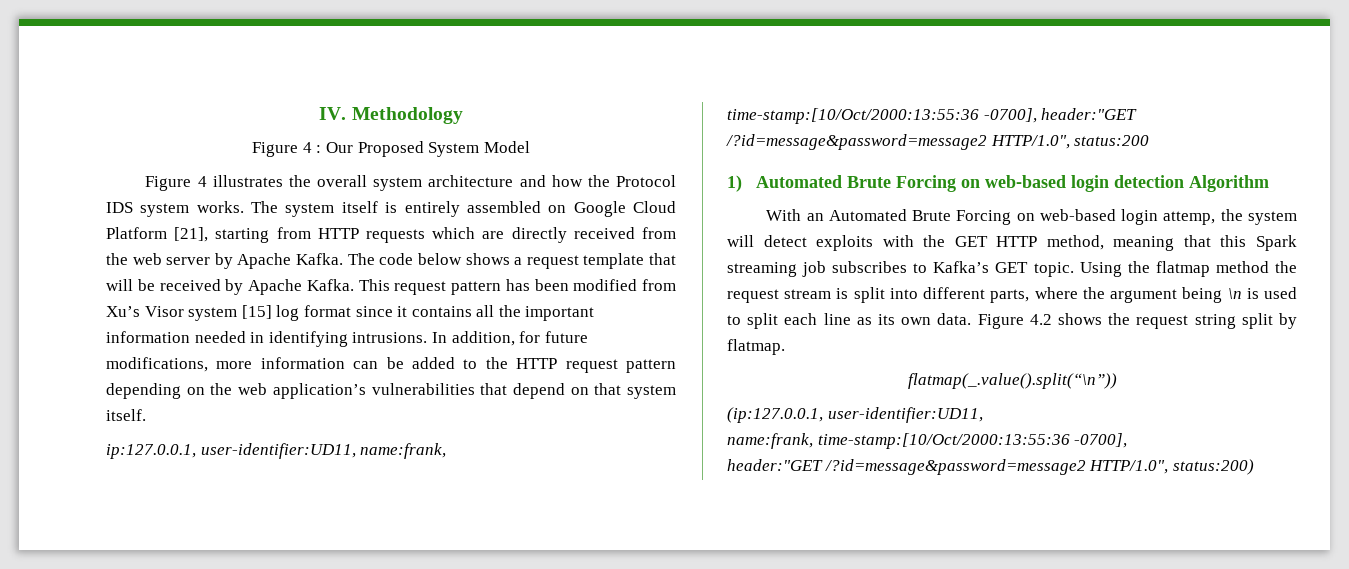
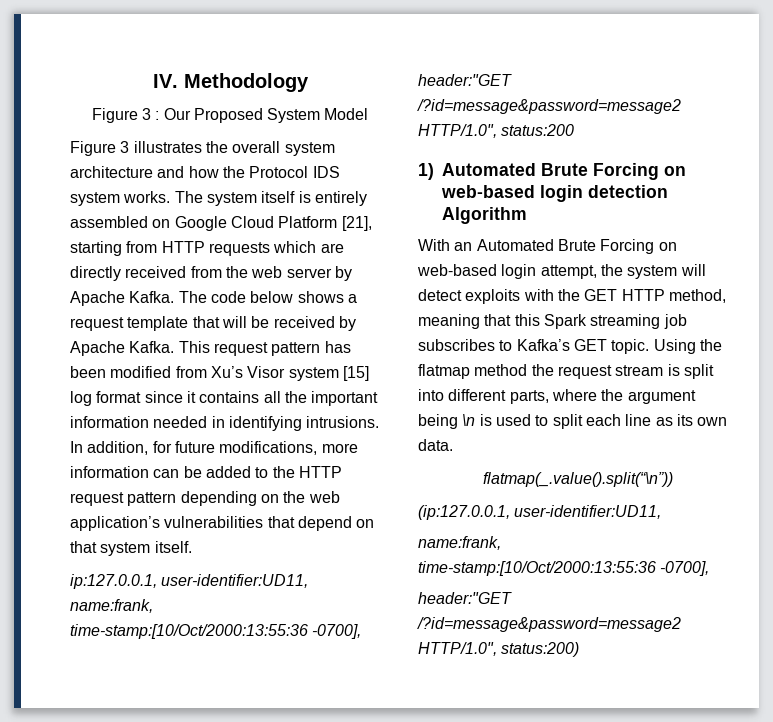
[302,142,312,153] 4 -> [141,108,151,120] 3
[197,176,207,187] 4 -> [120,141,130,153] 3
[1163,211,1216,225] attemp, -> [540,265,597,279] attempt,
[977,313,1297,329] [727,339,785,355] Figure 4.2 shows the request string split by flatmap. -> (453, 445) none

